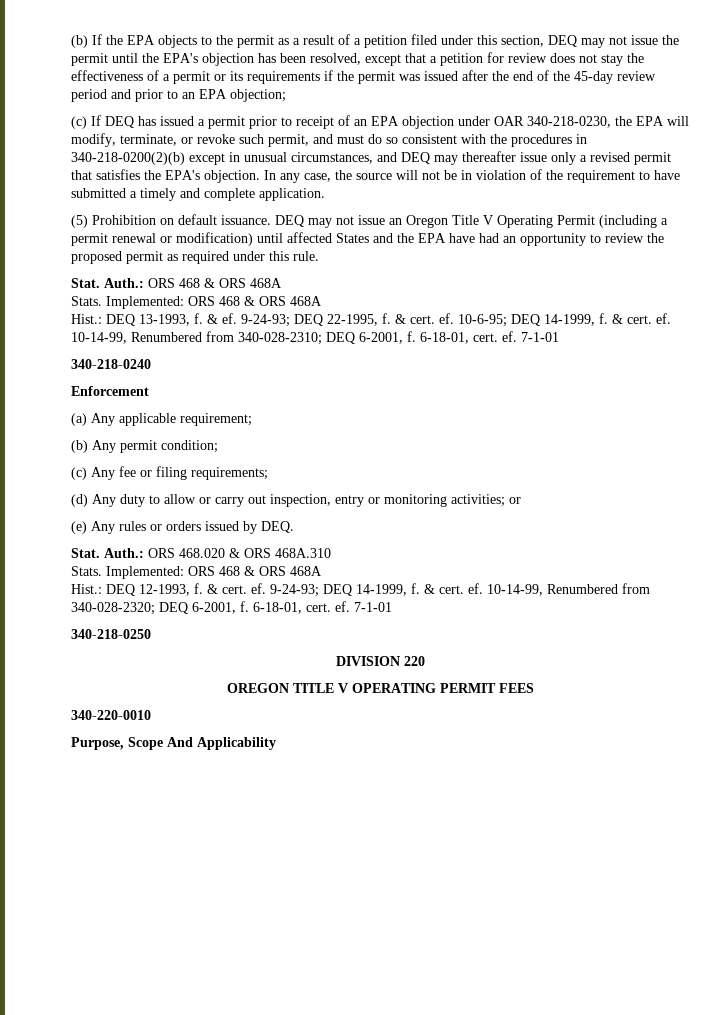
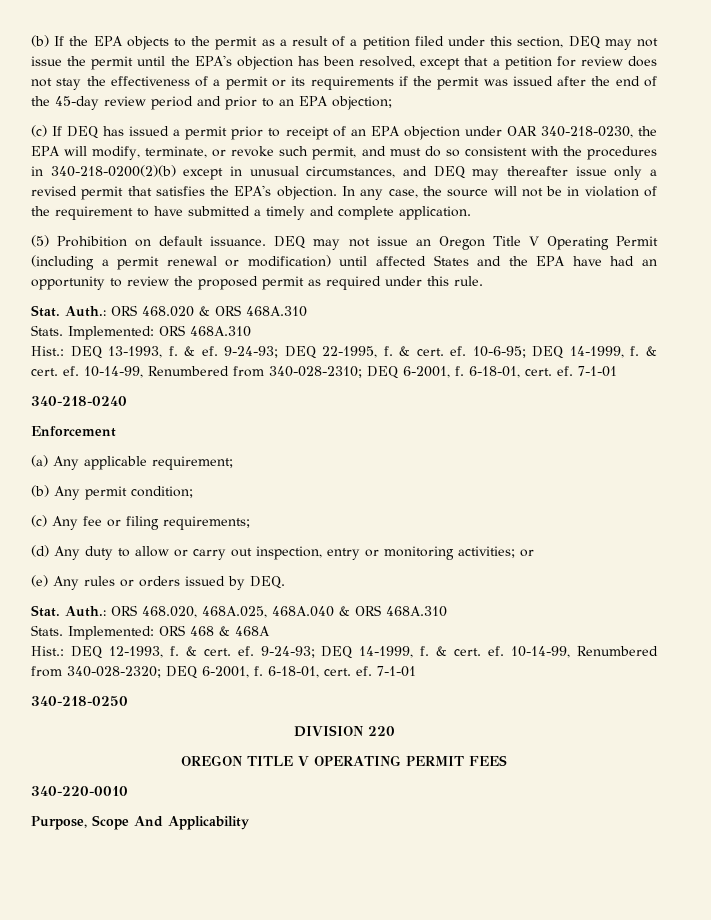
[179,278,282,288] [71,296,322,309] 468 & ORS 468A // Stats. Implemented: ORS 468 & ORS 468A -> [142,305,307,317] [31,325,251,340] 468.020 & ORS 468A.310 // Stats. Implemented: ORS 468A.310
[179,548,225,558] 468.020 -> [142,606,334,618] 468.020, 468A.025, 468A.040
[259,566,286,576] ORS -> (230, 631) none

